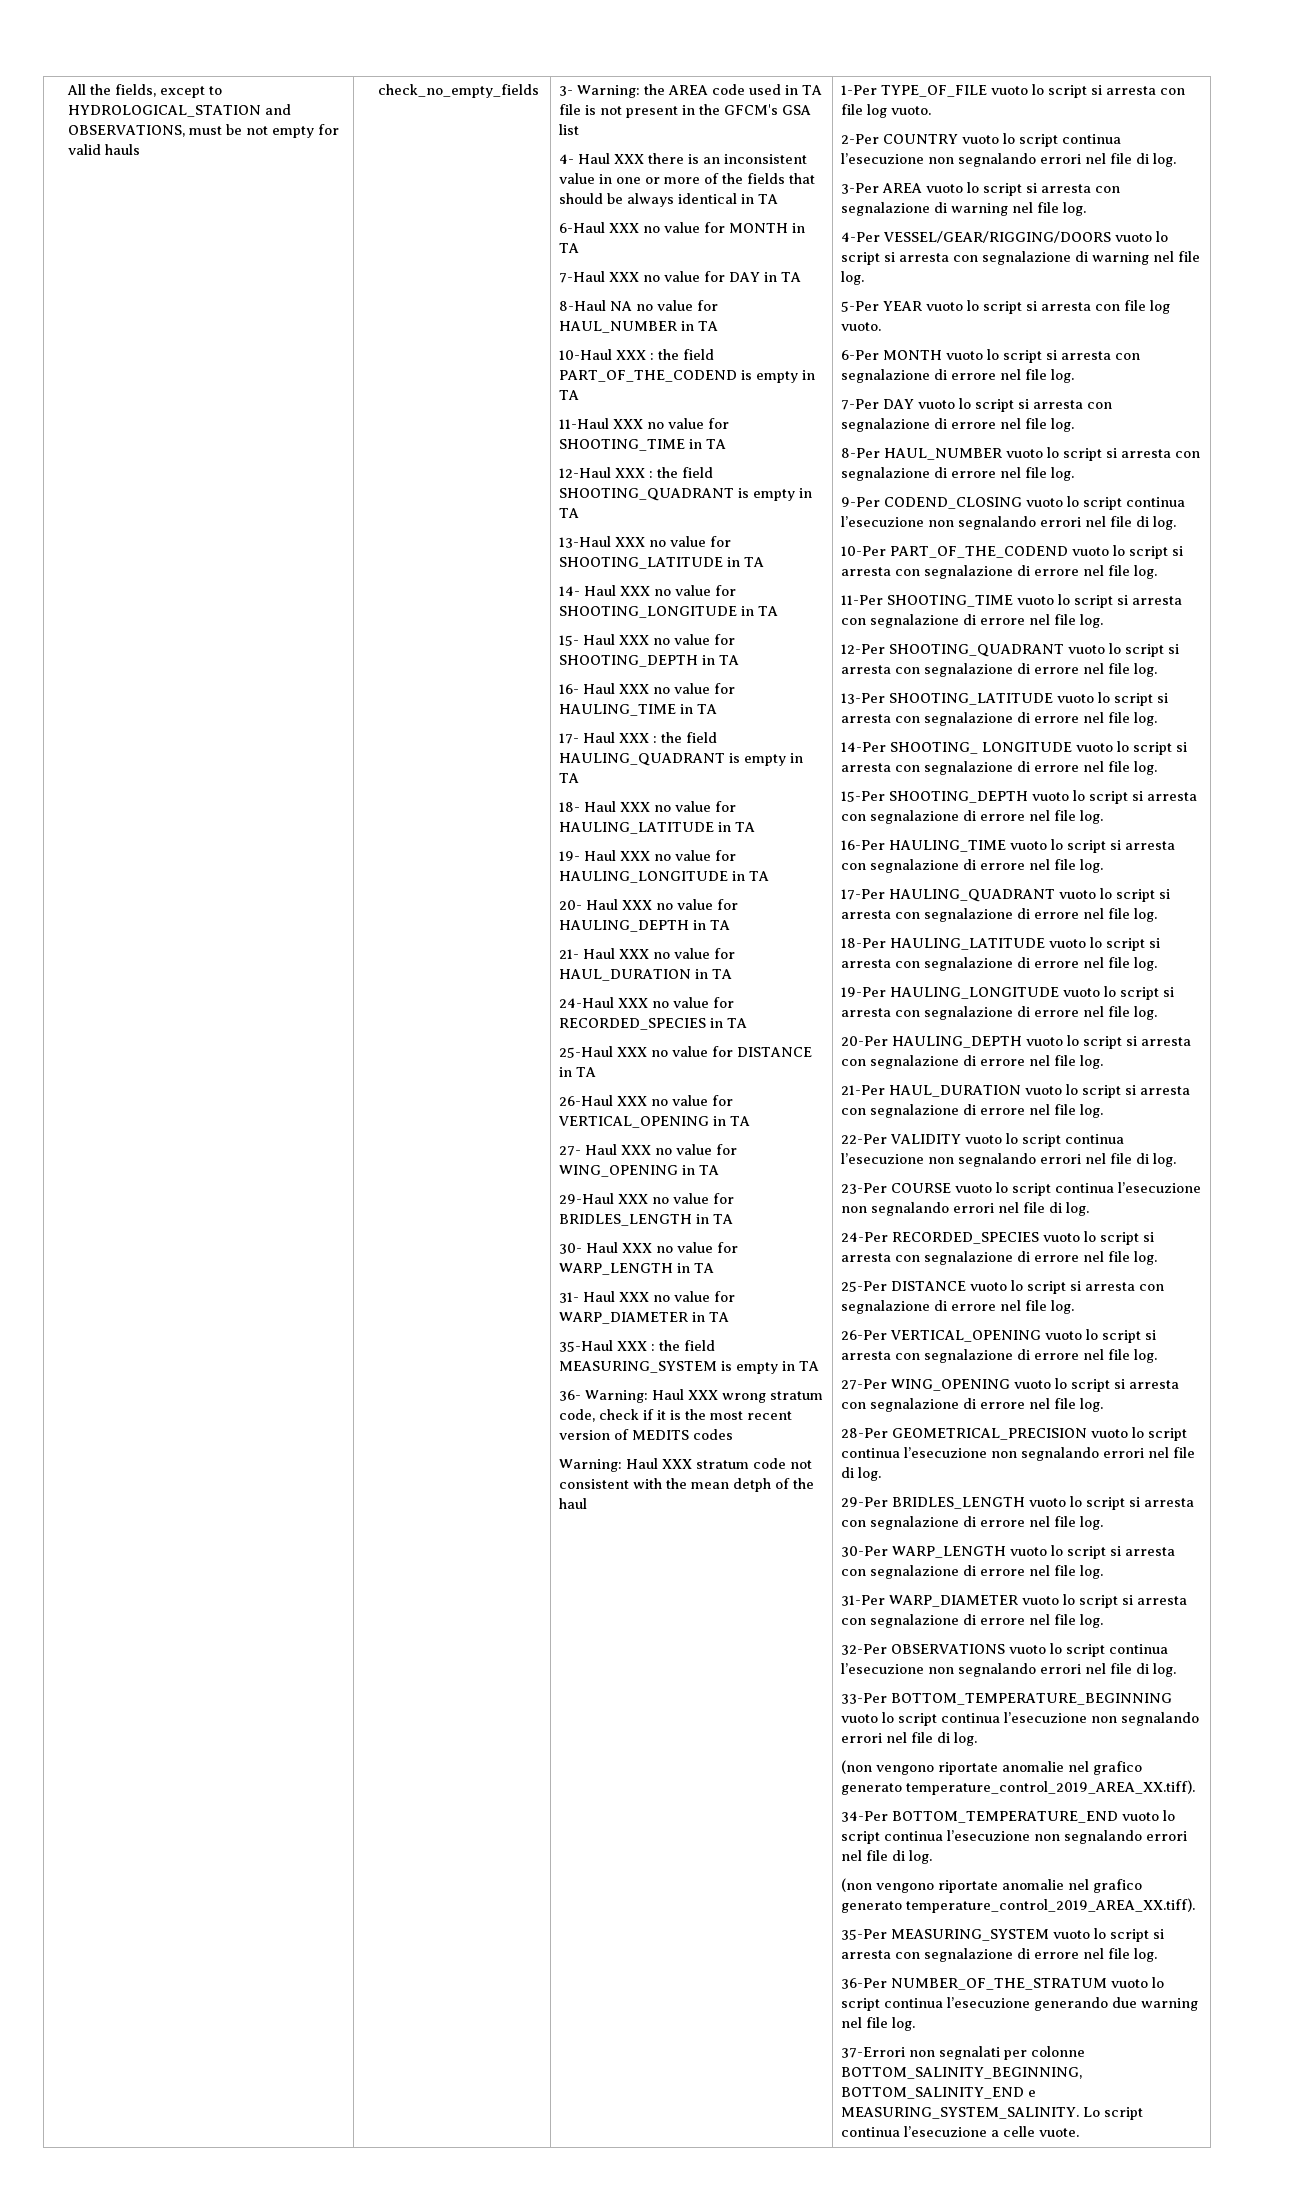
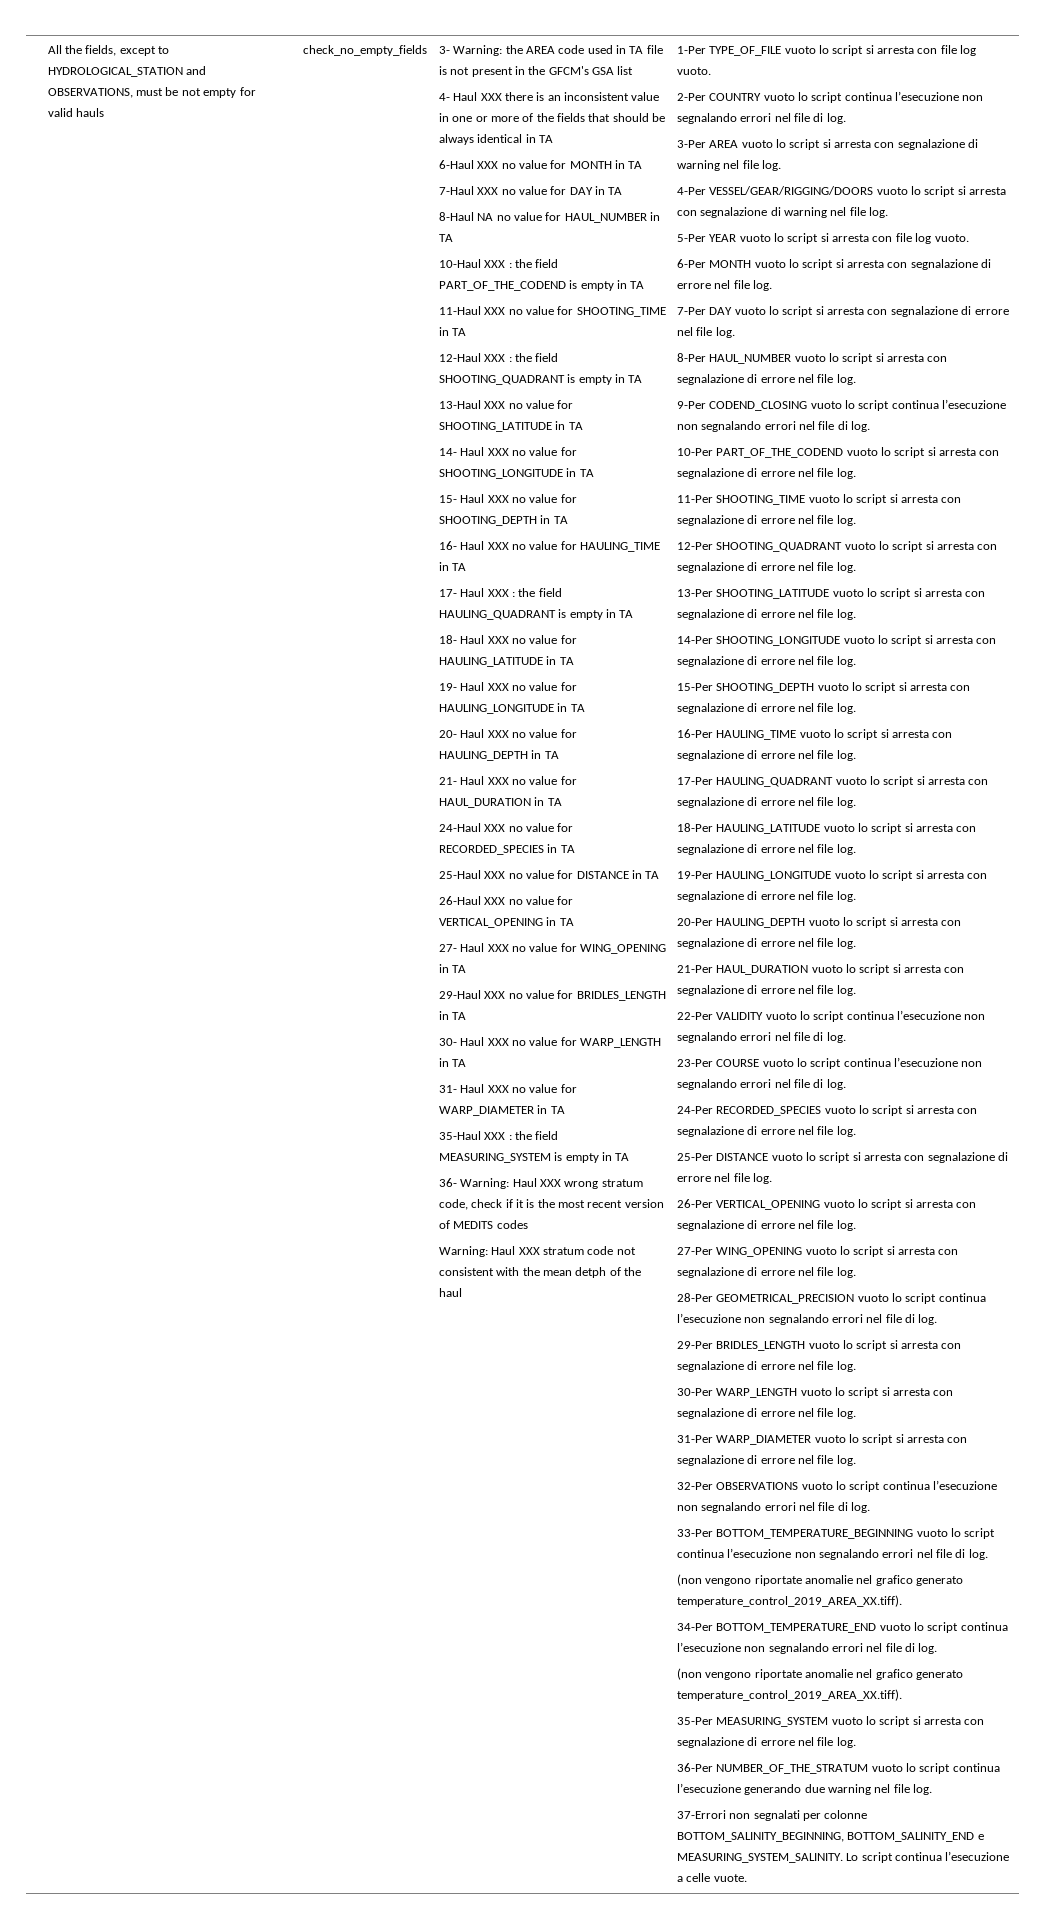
[890,742,1073,754] SHOOTING_ LONGITUDE -> [716,636,841,646] SHOOTING_LONGITUDE

